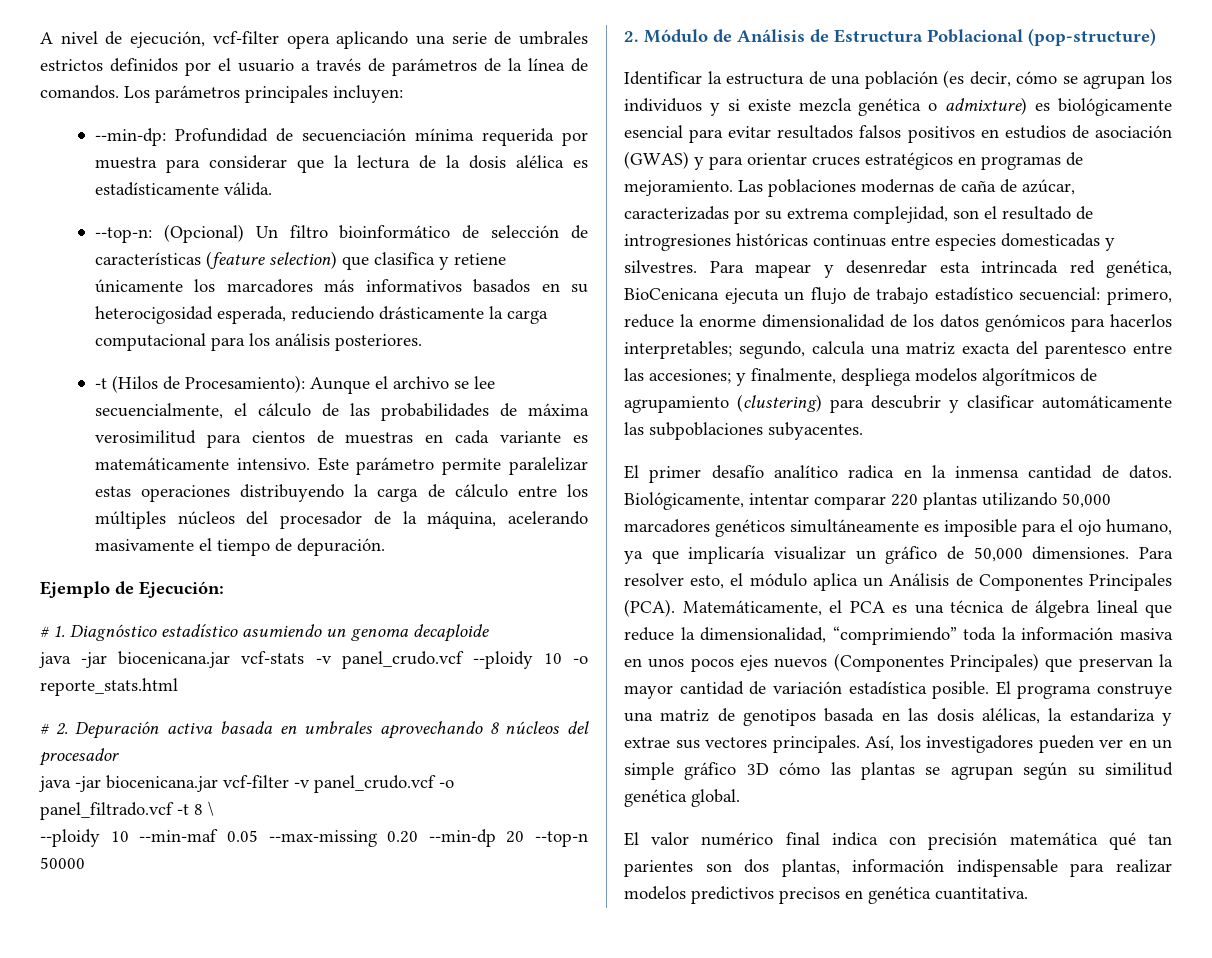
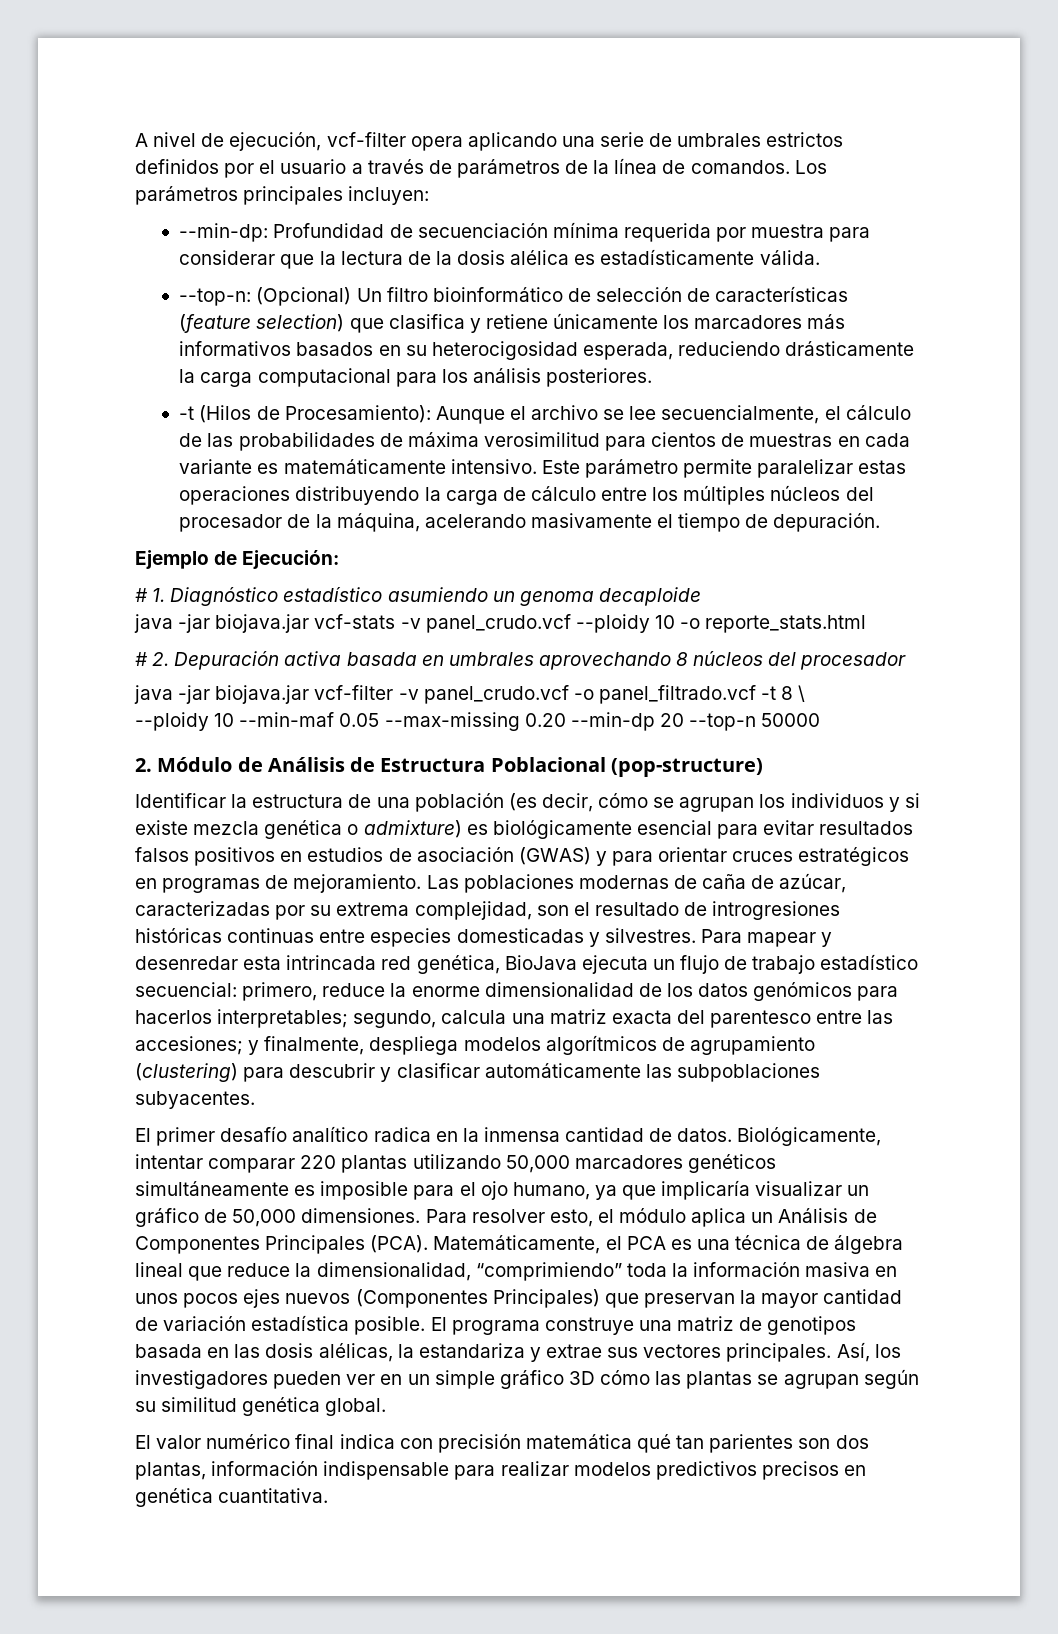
[118,651,231,668] biocenicana.jar -> [215,614,310,633] biojava.jar
[106,775,218,792] biocenicana.jar -> [215,685,310,704] biojava.jar
[624,288,719,300] BioCenicana -> [504,955,577,970] BioJava

